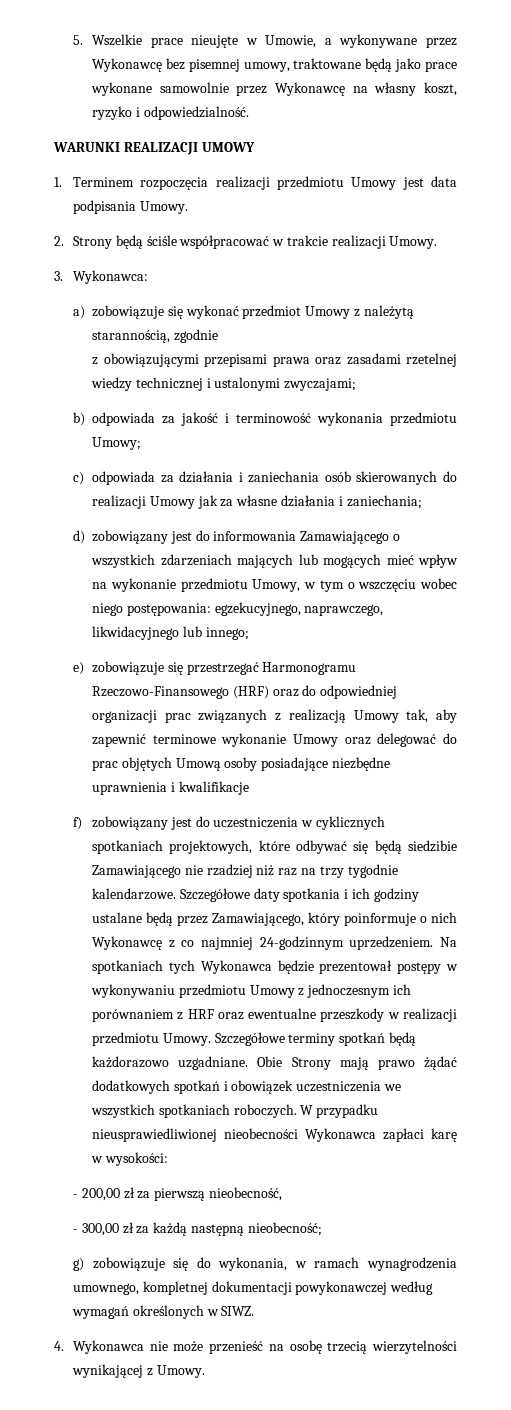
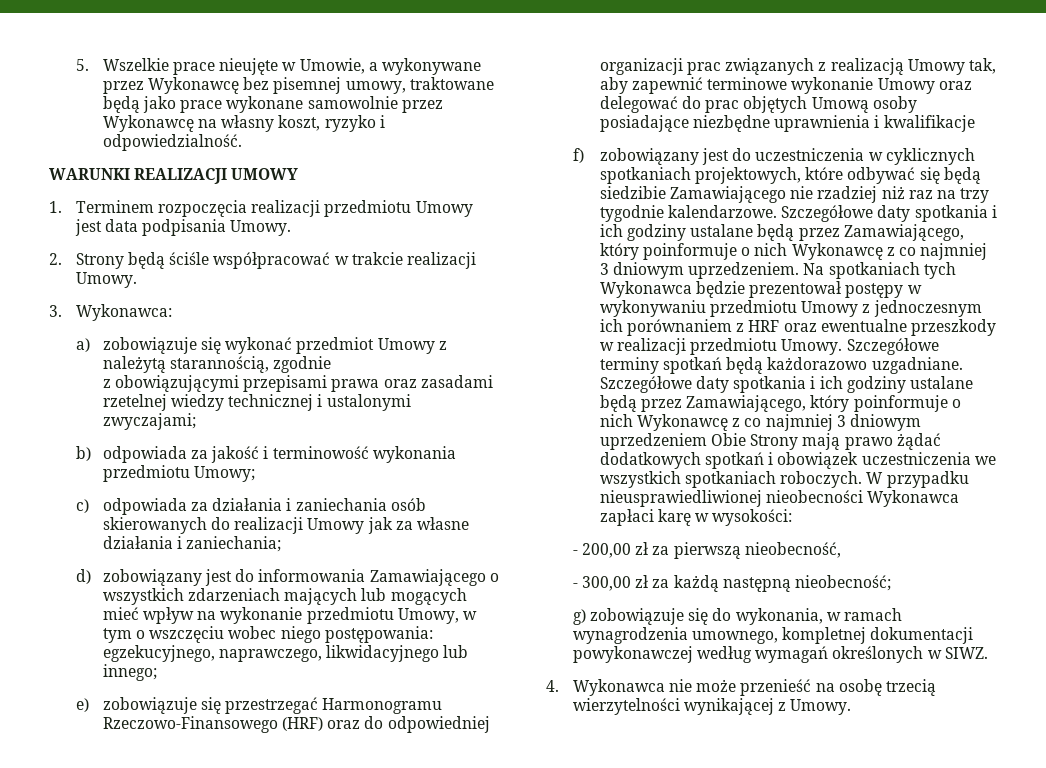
[259,936,344,950] 24-godzinnym -> [599,262,685,279] 3 dniowym
(249, 1063) none -> [599,376,973,393] [599,395,961,412] [599,414,921,431] [599,433,707,450] Szczegółowe daty spotkania i ich godziny ustalane będą przez Zamawiającego, który poinformuje o nich Wykonawcę z co najmniej 3 dniowym uprzedzeniem

